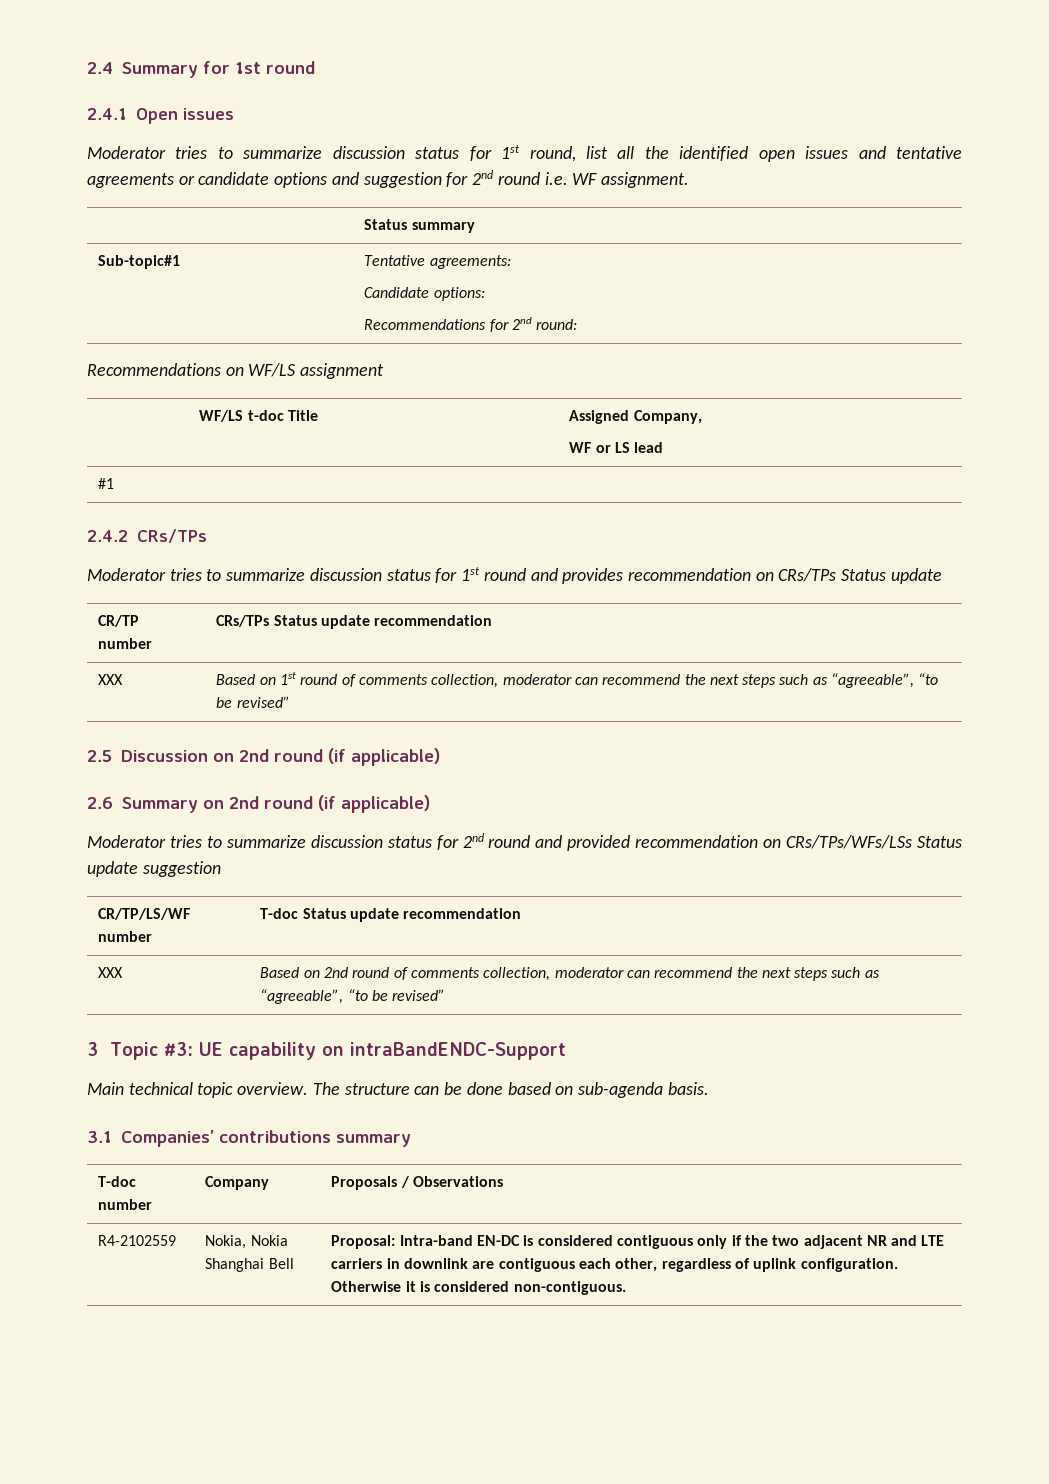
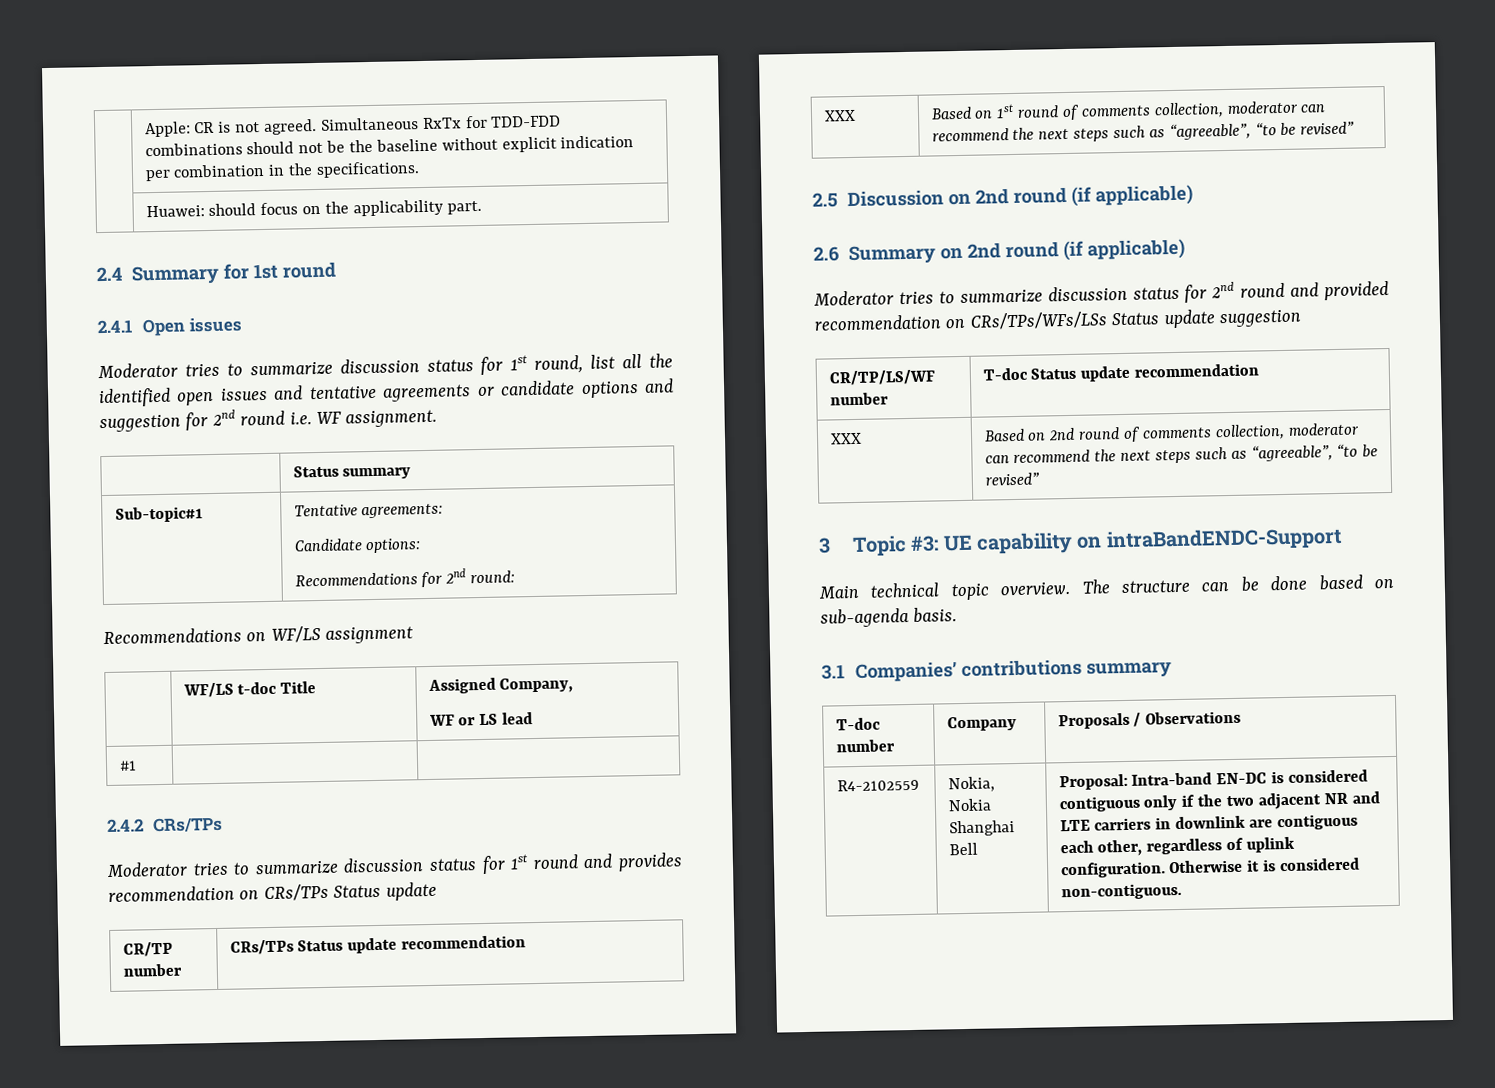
(87, 68) none -> [144,115,562,138] [144,135,635,157] [144,161,420,182] [145,199,482,218] | Apple: CR is not agreed. Simultaneous RxTx for TDD-FDD combinations should not be the baseline without explicit indication per combination in the specifications. // | Huawei: should focus on the applicability part. //

